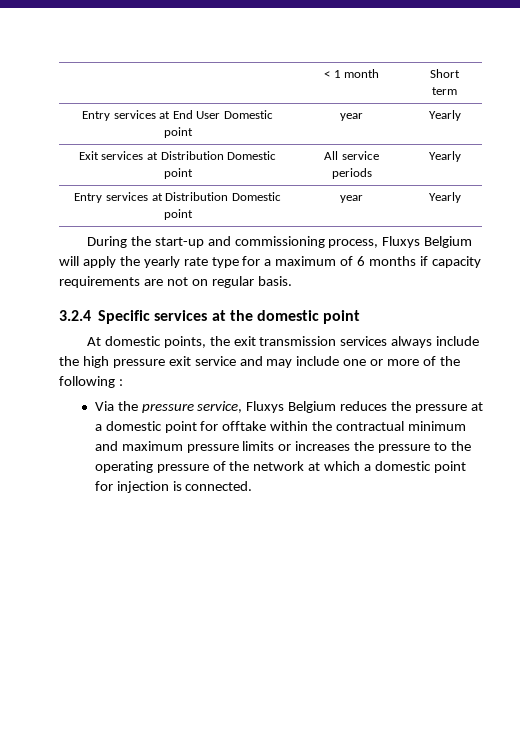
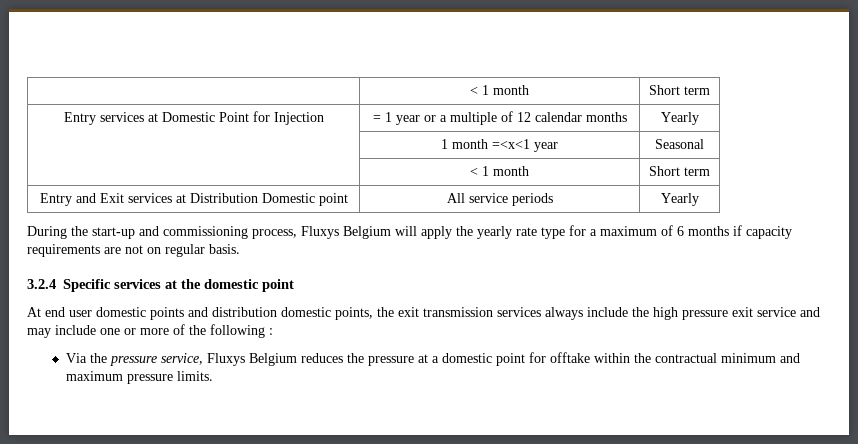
[172,110,273,119] [163,127,193,138] [340,113,363,121] [428,110,461,121] End User Domestic point | year | Yearly // -> [161,111,324,125] [372,111,627,125] [660,112,699,125] [441,139,558,152] [655,139,704,149] [470,166,529,176] [649,166,710,176] [39,193,96,206] Domestic Point for Injection | = 1 year or a multiple of 12 calendar months | Yearly // | 1 month =<x<1 year | Seasonal // | < 1 month | Short term // Entry and
[74,192,281,203] [163,209,193,220] [340,195,363,203] [428,192,461,203] // Entry services at Distribution Domestic point | year | Yearly -> (699, 199) none
(101, 341) none -> [45,307,277,320] end user domestic points and distribution
[242,441,471,453] [94,461,466,473] [94,481,253,493] limits or increases the pressure to the operating pressure of the network at which a domestic point for injection is connected. -> [176,371,213,381] limits.

